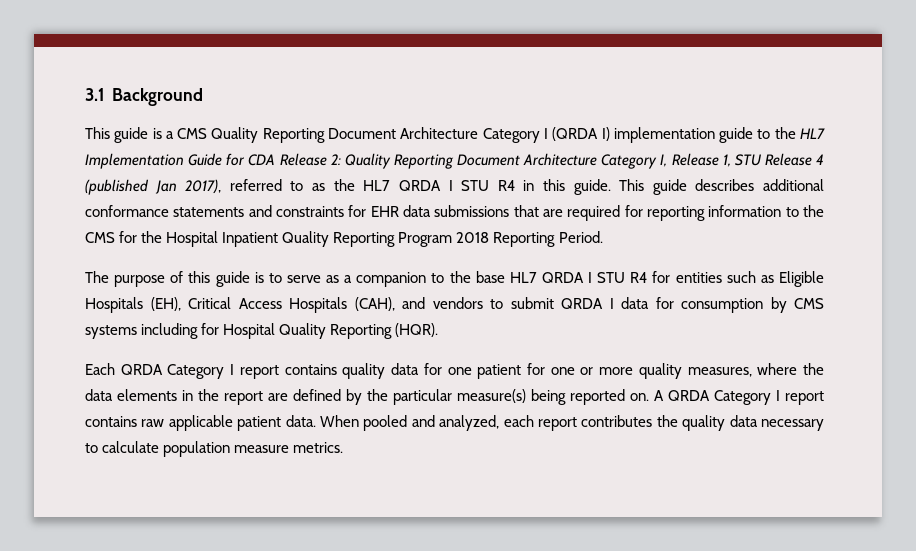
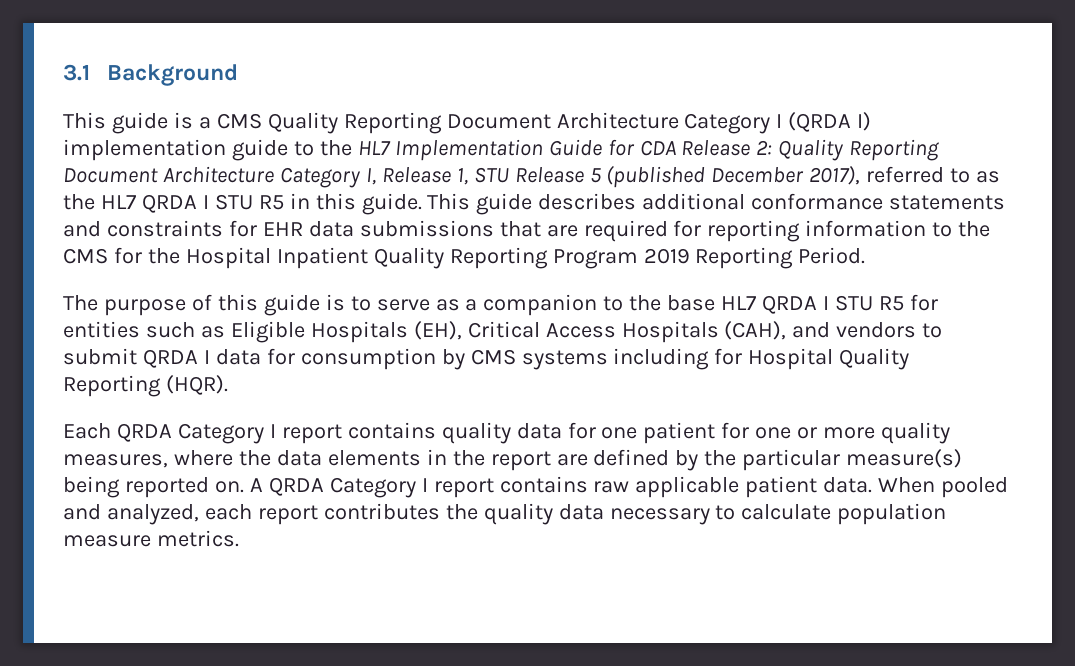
[816,154,824,165] [85,179,177,195] 4 (published Jan -> [589,165,805,188] 5 (published December
[497,180,515,191] R4 -> [258,195,284,210] R5
[456,232,490,243] 2018 -> [643,248,690,264] 2019
[630,272,648,283] R4 -> [878,296,904,311] R5

